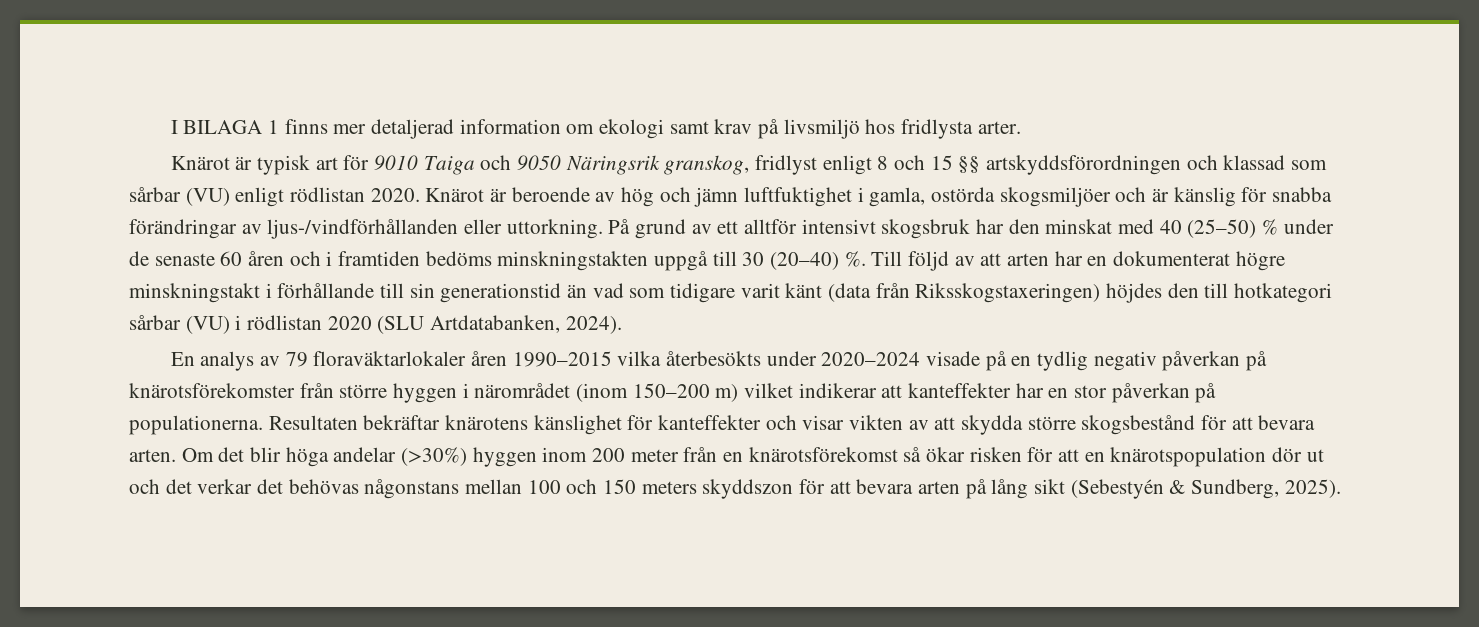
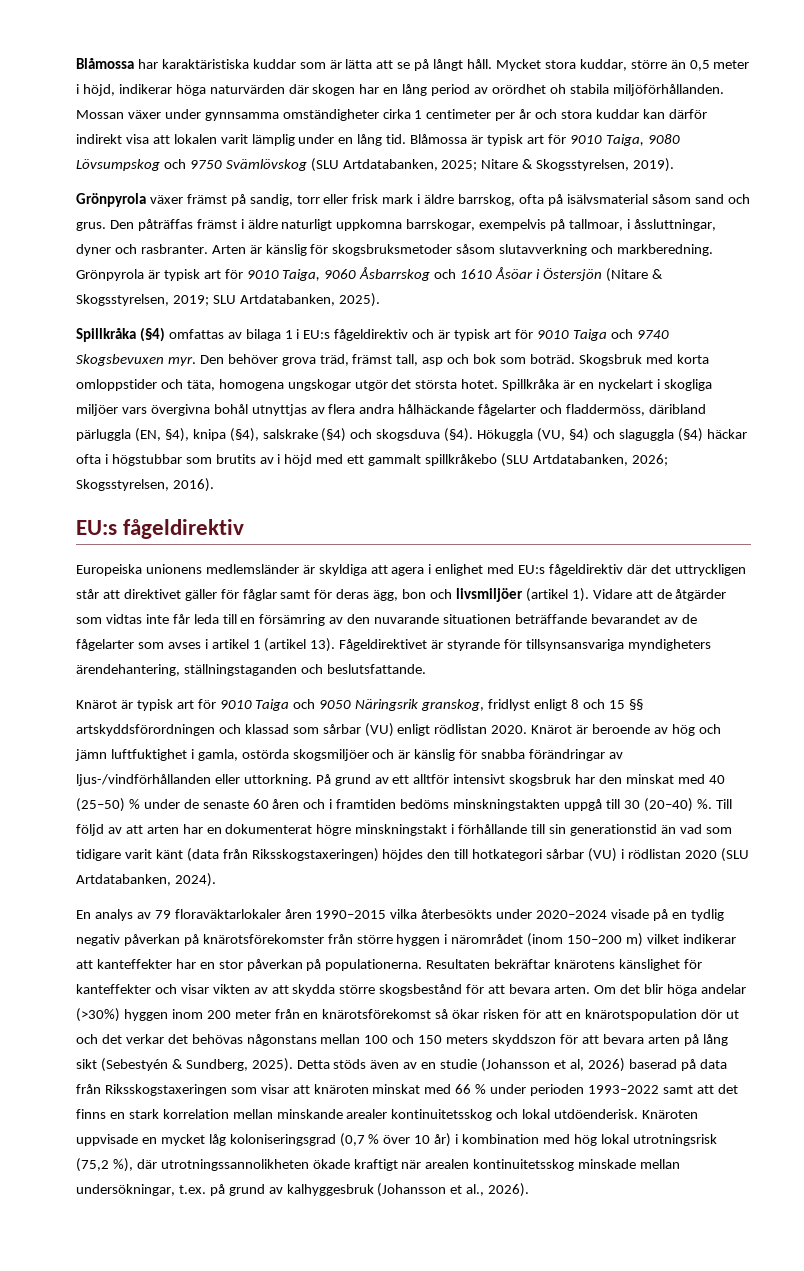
[170,119,1021,139] I BILAGA 1 finns mer detaljerad information om ekologi samt krav på livsmiljö hos fridlysta arter. -> [76,58,750,71] [76,84,724,96] [76,109,707,121] [76,134,680,146] [76,158,675,172] [76,193,750,207] [76,219,716,231] [76,244,714,256] [76,267,663,282] [76,293,380,307] [76,327,669,342] [76,354,709,366] [76,379,712,391] [76,404,706,416] [76,428,747,442] [76,453,668,467] [76,478,214,492] [76,519,245,539] [76,564,746,576] [76,588,727,602] [76,614,697,626] [76,638,711,652] [76,664,426,676] Blåmossa har karaktäristiska kuddar som är lätta att se på långt håll. Mycket stora kuddar, större än 0,5 meter i höjd, indikerar höga naturvärden där skogen har en lång period av orördhet oh stabila miljöförhållanden. Mossan växer under gynnsamma omständigheter cirka 1 centimeter per år och stora kuddar kan därför indirekt visa att lokalen varit lämplig under en lång tid. Blåmossa är typisk art för 9010 Taiga, 9080 Lövsumpskog och 9750 Svämlövskog (SLU Artdatabanken, 2025; Nitare & Skogsstyrelsen, 2019). // Grönpyrola växer främst på sandig, torr eller frisk mark i äldre barrskog, ofta på isälvsmaterial såsom sand och grus. Den påträffas främst i äldre naturligt uppkomna barrskogar, exempelvis på tallmoar, i åssluttningar, dyner och rasbranter. Arten är känslig för skogsbruksmetoder såsom slutavverkning och markberedning. Grönpyrola är typisk art för 9010 Taiga, 9060 Åsbarrskog och 1610 Åsöar i Östersjön (Nitare & Skogsstyrelsen, 2019; SLU Artdatabanken, 2025). // Spillkråka (§4) omfattas av bilaga 1 i EU:s fågeldirektiv och är typisk art för 9010 Taiga och 9740 Skogsbevuxen myr. Den behöver grova träd, främst tall, asp och bok som boträd. Skogsbruk med korta omloppstider och täta, homogena ungskogar utgör det största hotet. Spillkråka är en nyckelart i skogliga miljöer vars övergivna bohål utnyttjas av flera andra hålhäckande fågelarter och fladdermöss, däribland pärluggla (EN, §4), knipa (§4), salskrake (§4) och skogsduva (§4). Hökuggla (VU, §4) och slaguggla (§4) häckar ofta i högstubbar som brutits av i höjd med ett gammalt spillkråkebo (SLU Artdatabanken, 2026; Skogsstyrelsen, 2016). // EU:s fågeldirektiv // Europeiska unionens medlemsländer är skyldiga att agera i enlighet med EU:s fågeldirektiv där det uttryckligen står att direktivet gäller för fåglar samt för deras ägg, bon och livsmiljöer (artikel 1). Vidare att de åtgärder som vidtas inte får leda till en försämring av den nuvarande situationen beträffande bevarandet av de fågelarter som avses i artikel 1 (artikel 13). Fågeldirektivet är styrande för tillsynsansvariga myndigheters ärendehantering, ställningstaganden och beslutsfattande.
(1341, 488) none -> [296,1058,727,1072] [76,1084,738,1096] [76,1109,699,1121] [76,1133,717,1147] [76,1158,681,1172] [76,1183,530,1197] Detta stöds även av en studie (Johansson et al, 2026) baserad på data från Riksskogstaxeringen som visar att knäroten minskat med 66 % under perioden 1993–2022 samt att det finns en stark korrelation mellan minskande arealer kontinuitetsskog och lokal utdöenderisk. Knäroten uppvisade en mycket låg koloniseringsgrad (0,7 % över 10 år) i kombination med hög lokal utrotningsrisk (75,2 %), där utrotningssannolikheten ökade kraftigt när arealen kontinuitetsskog minskade mellan undersökningar, t.ex. på grund av kalhyggesbruk (Johansson et al., 2026).

